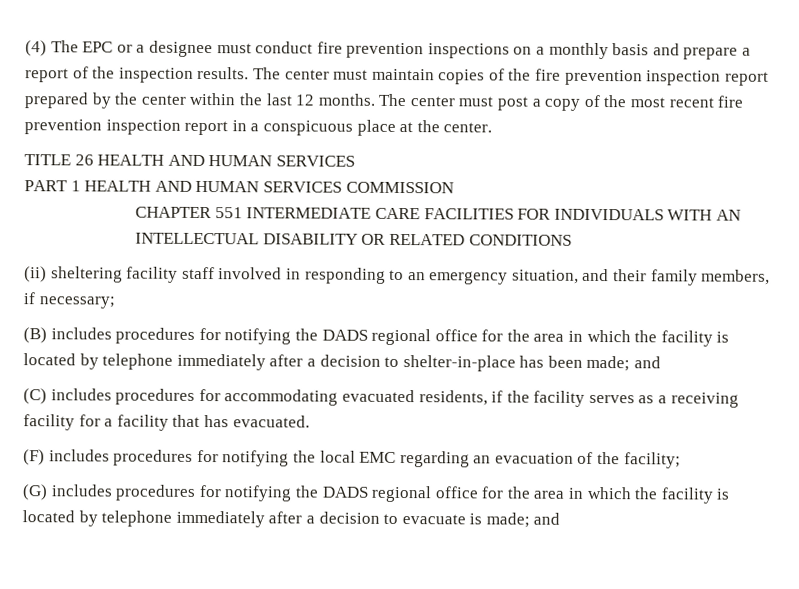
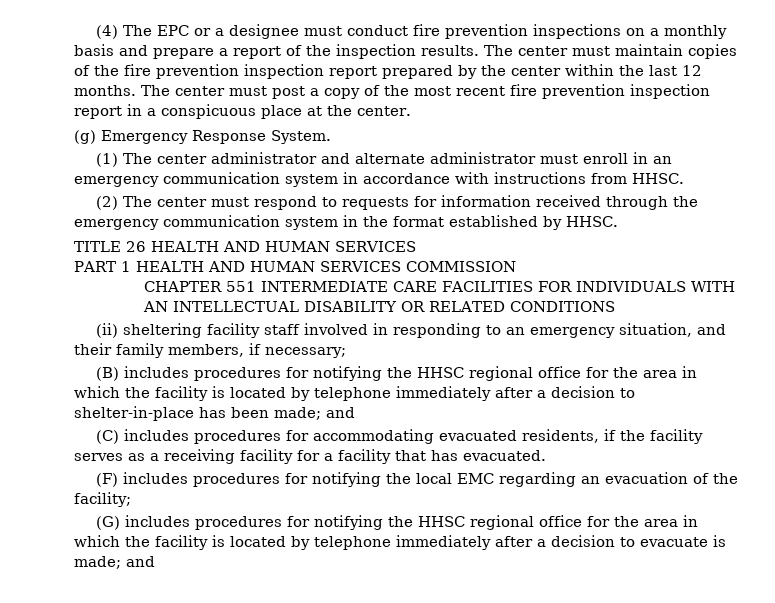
(493, 127) none -> [74,130,331,144] [95,152,672,167] [74,172,684,187] [95,195,698,210] [74,215,618,230] // (g) Emergency Response System. // (1) The center administrator and alternate administrator must enroll in an emergency communication system in accordance with instructions from HHSC. // (2) The center must respond to requests for information received through the emergency communication system in the format established by HHSC.
[321,329,368,341] DADS -> [416,367,464,378] HHSC
[321,486,369,498] DADS -> [417,516,465,527] HHSC

